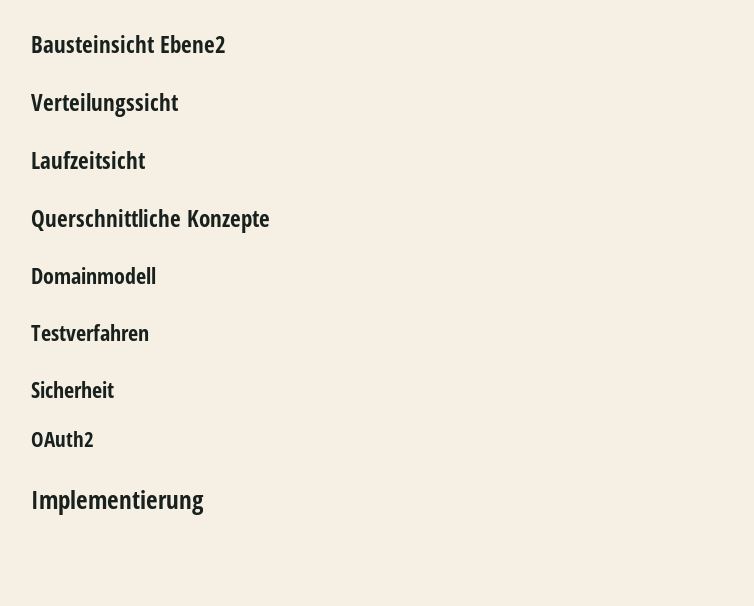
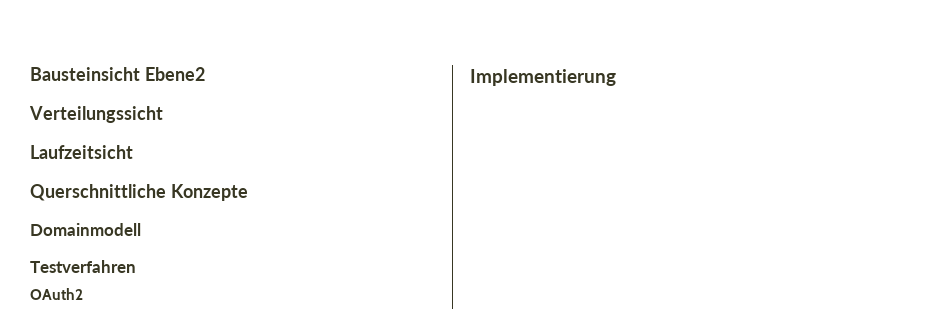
[31,381,114,398] // Sicherheit -> (136, 266) none

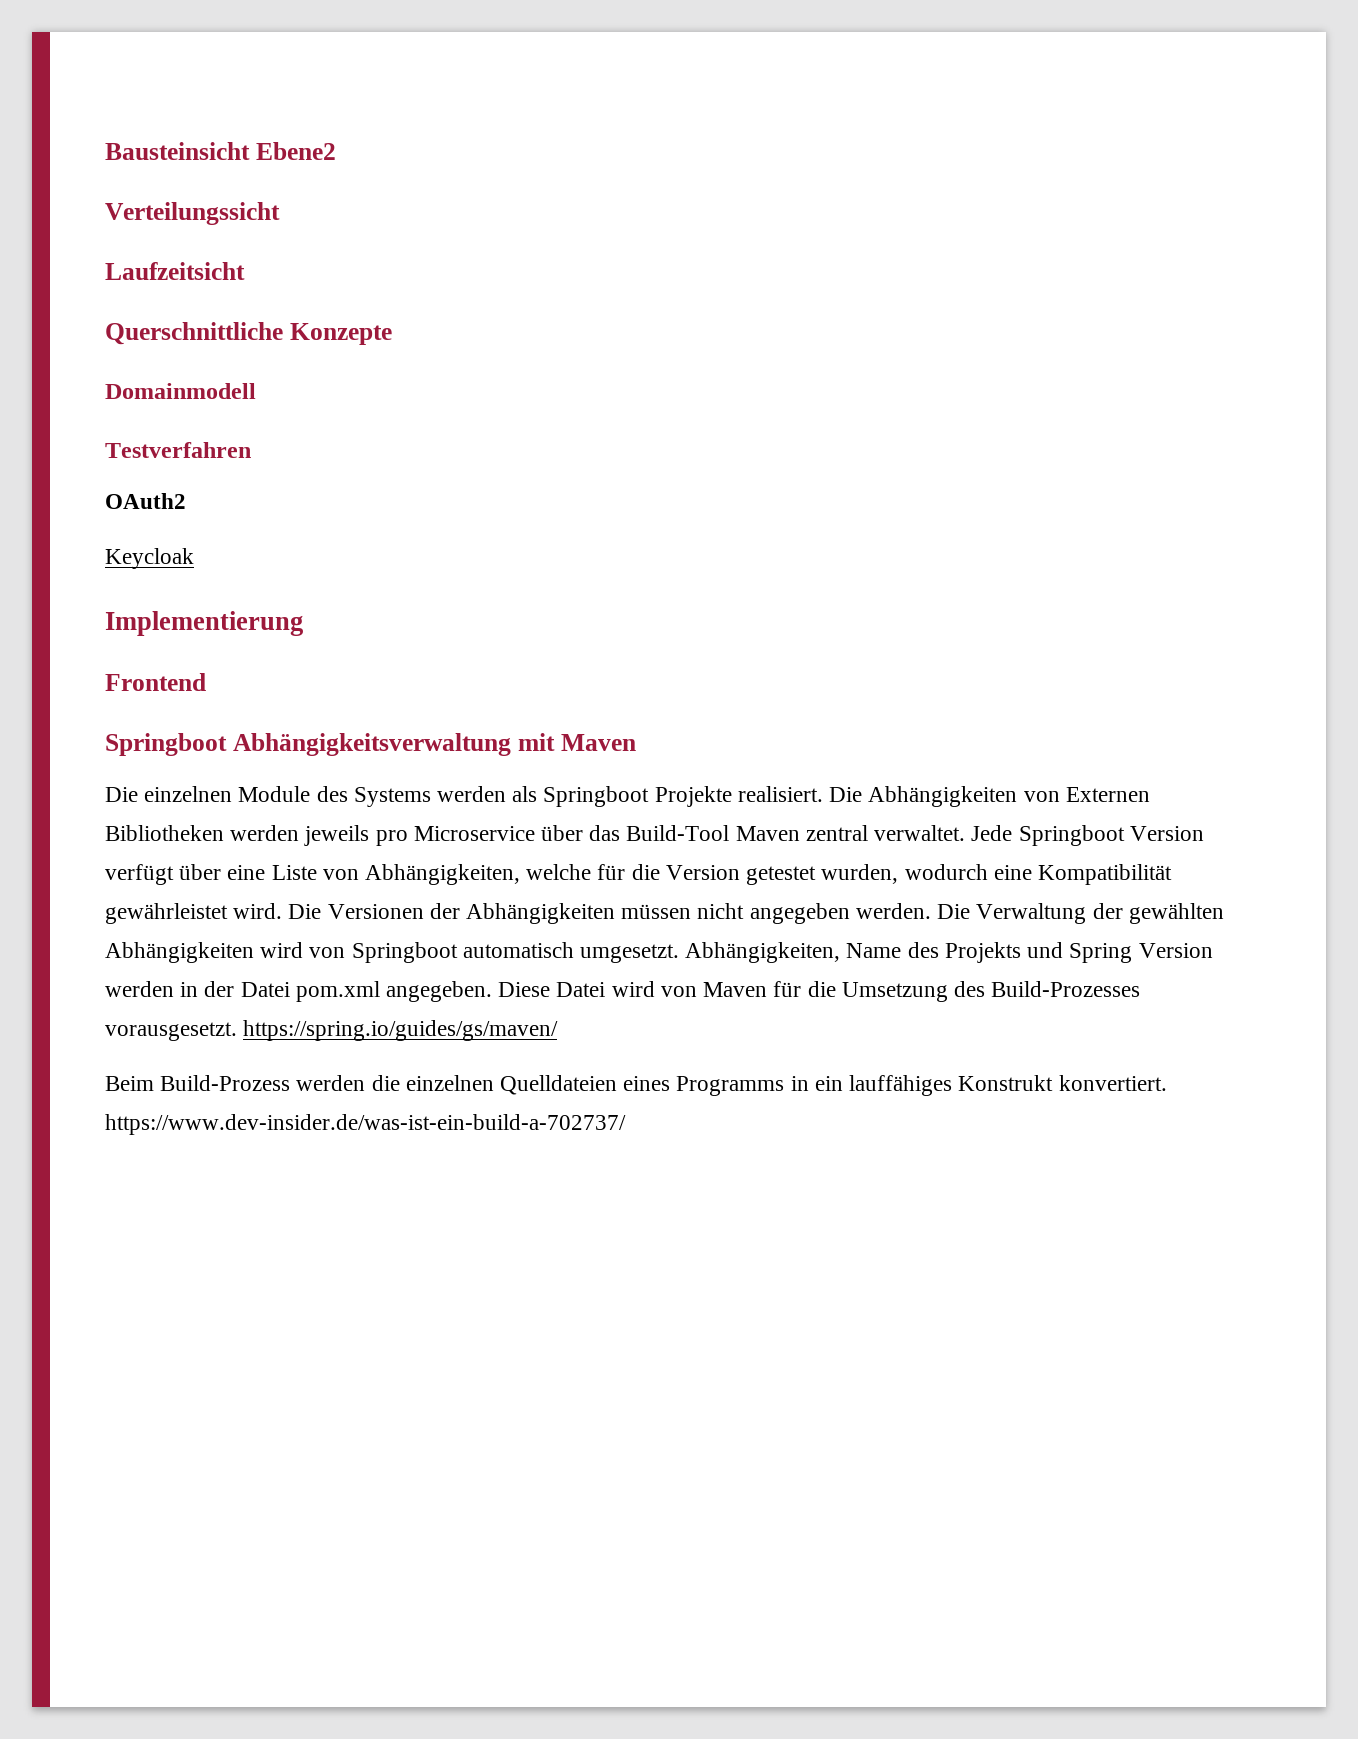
(83, 294) none -> [105,548,194,569] // Keycloak
(616, 77) none -> [105,673,206,691] [105,733,636,756] [105,786,1150,807] [105,825,1204,846] [105,864,1172,885] [105,903,1224,924] [105,942,1213,963] [105,981,1141,1002] [105,1020,559,1041] [105,1075,1167,1096] [105,1114,626,1135] // Frontend // Springboot Abhängigkeitsverwaltung mit Maven // Die einzelnen Module des Systems werden als Springboot Projekte realisiert. Die Abhängigkeiten von Externen Bibliotheken werden jeweils pro Microservice über das Build-Tool Maven zentral verwaltet. Jede Springboot Version verfügt über eine Liste von Abhängigkeiten, welche für die Version getestet wurden, wodurch eine Kompatibilität gewährleistet wird. Die Versionen der Abhängigkeiten müssen nicht angegeben werden. Die Verwaltung der gewählten Abhängigkeiten wird von Springboot automatisch umgesetzt. Abhängigkeiten, Name des Projekts und Spring Version werden in der Datei pom.xml angegeben. Diese Datei wird von Maven für die Umsetzung des Build-Prozesses vorausgesetzt. https://spring.io/guides/gs/maven/ // Beim Build-Prozess werden die einzelnen Quelldateien eines Programms in ein lauffähiges Konstrukt konvertiert. https://www.dev-insider.de/was-ist-ein-build-a-702737/

